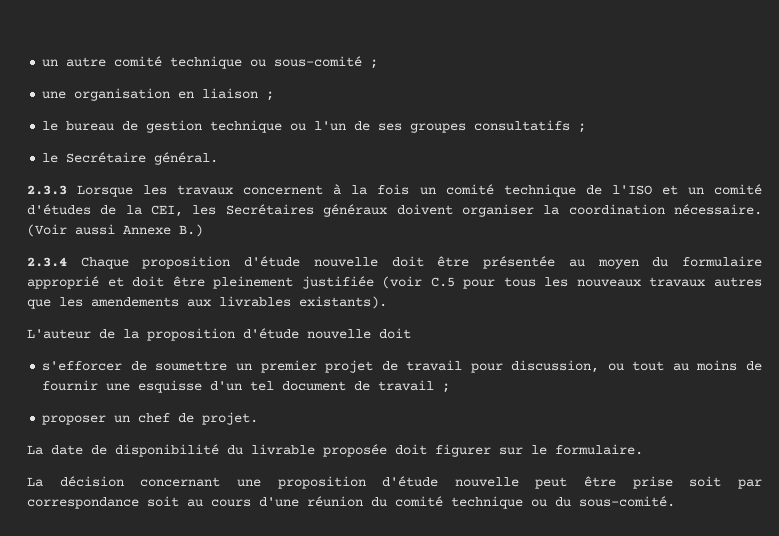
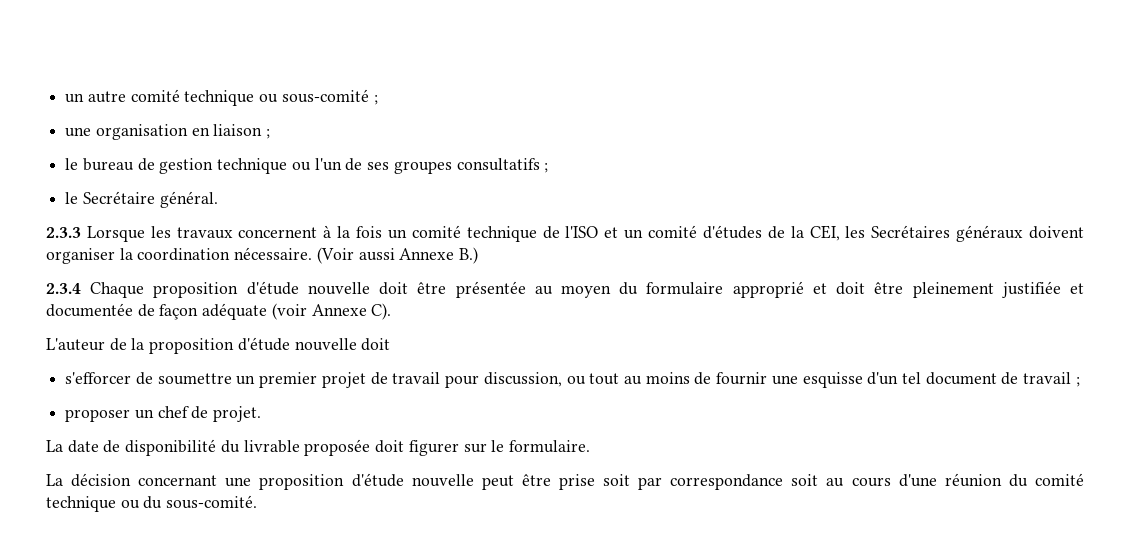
[382,276,763,289] [27,296,387,309] (voir C.5 pour tous les nouveaux travaux autres que les amendements aux livrables existants). -> [1069,283,1084,294] [46,303,392,320] et documentée de façon adéquate (voir Annexe C).

